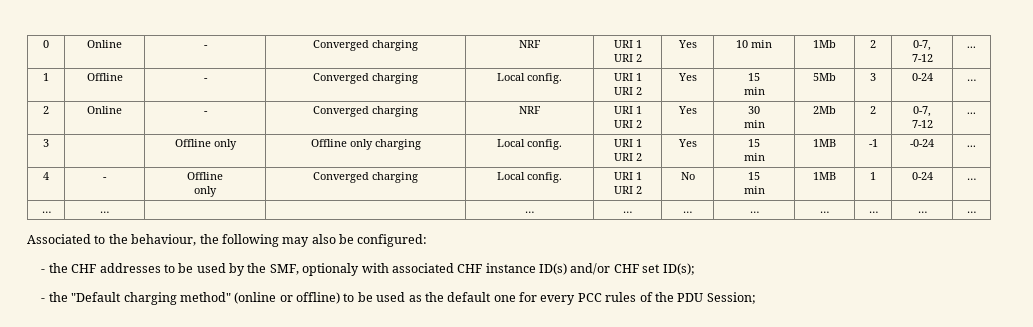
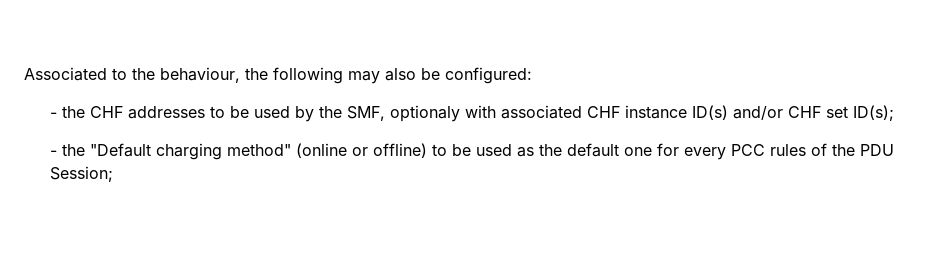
[43,40,49,48] [87,40,122,48] [203,45,208,48] [313,40,418,51] [519,40,541,48] [613,40,642,48] [613,54,642,62] [677,40,697,48] [736,40,772,48] [813,40,836,48] [870,40,876,48] [913,40,931,51] [911,54,933,62] [967,46,976,48] [43,73,49,81] [86,73,123,81] [203,78,208,81] [313,73,418,84] [497,73,562,84] [613,73,642,81] [613,87,642,95] [677,73,697,81] [748,73,760,81] [743,87,765,95] [813,73,836,81] [870,73,876,81] [911,73,933,81] [967,79,976,81] [43,106,49,114] [87,106,122,114] [203,111,208,114] [313,106,418,117] [519,106,541,114] [613,106,642,114] [613,120,642,128] [677,106,697,114] [748,106,760,114] [743,120,765,128] [813,106,836,114] [870,106,876,114] [913,106,931,117] [911,120,933,128] [967,112,976,114] [43,139,49,147] [174,139,237,150] [310,139,421,150] [497,139,562,150] [613,139,642,147] [613,153,642,161] [677,139,697,147] [748,139,760,147] [743,153,765,161] [813,139,836,147] [868,139,878,147] [910,139,934,147] [967,145,976,147] [43,172,49,180] [102,177,107,180] [187,172,223,180] [194,186,217,197] [313,172,418,183] [497,172,562,183] [613,172,642,180] [613,186,642,194] [680,172,695,180] [748,172,760,180] [743,186,765,194] [813,172,836,180] [870,172,876,180] [911,172,933,180] [967,178,976,180] [41,211,51,213] [99,211,109,213] [525,211,534,213] [623,211,632,213] [683,211,692,213] [749,211,759,213] [820,211,829,213] [868,211,878,213] [917,211,927,213] [967,211,976,213] 0 | Online | - | Converged charging | NRF | URI 1 // URI 2 | Yes | 10 min | 1Mb | 2 | 0-7, // 7-12 | ... // 1 | Offline | - | Converged charging | Local config. | URI 1 // URI 2 | Yes | 15 // min | 5Mb | 3 | 0-24 | … // 2 | Online | - | Converged charging | NRF | URI 1 // URI 2 | Yes | 30 // min | 2Mb | 2 | 0-7, // 7-12 | ... // 3 | | Offline only | Offline only charging | Local config. | URI 1 // URI 2 | Yes | 15 // min | 1MB | -1 | -0-24 | ... // 4 | - | Offline // only | Converged charging | Local config. | URI 1 // URI 2 | No | 15 // min | 1MB | 1 | 0-24 | … // … | … | | | … | … | … | … | … | … | … | … // -> (24, 74) none

